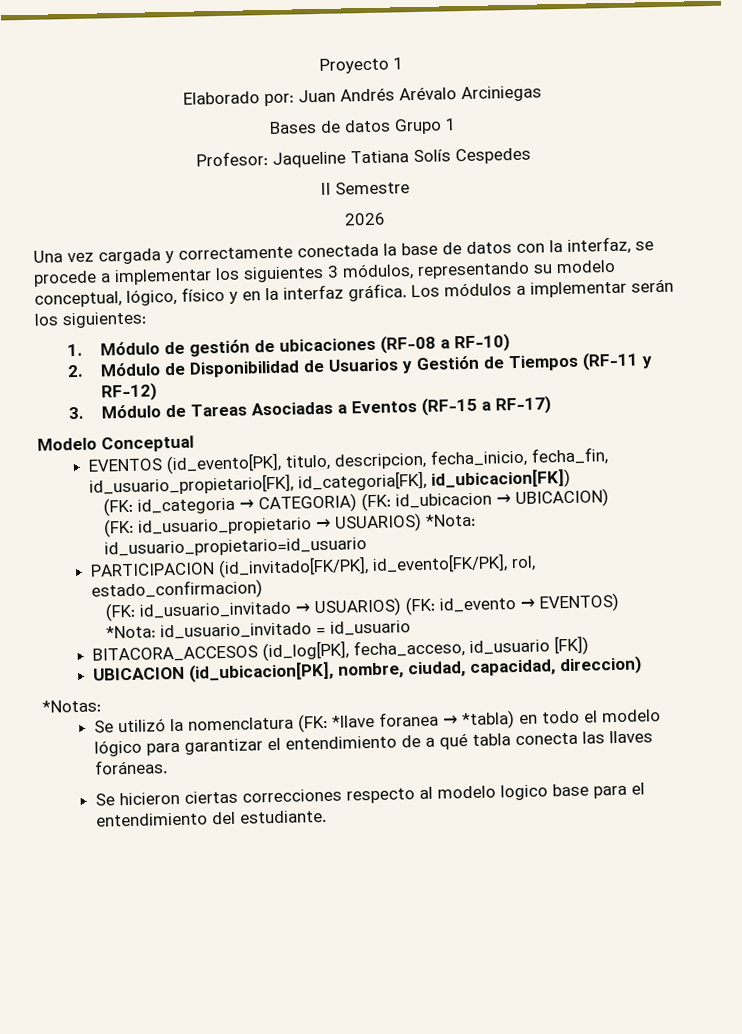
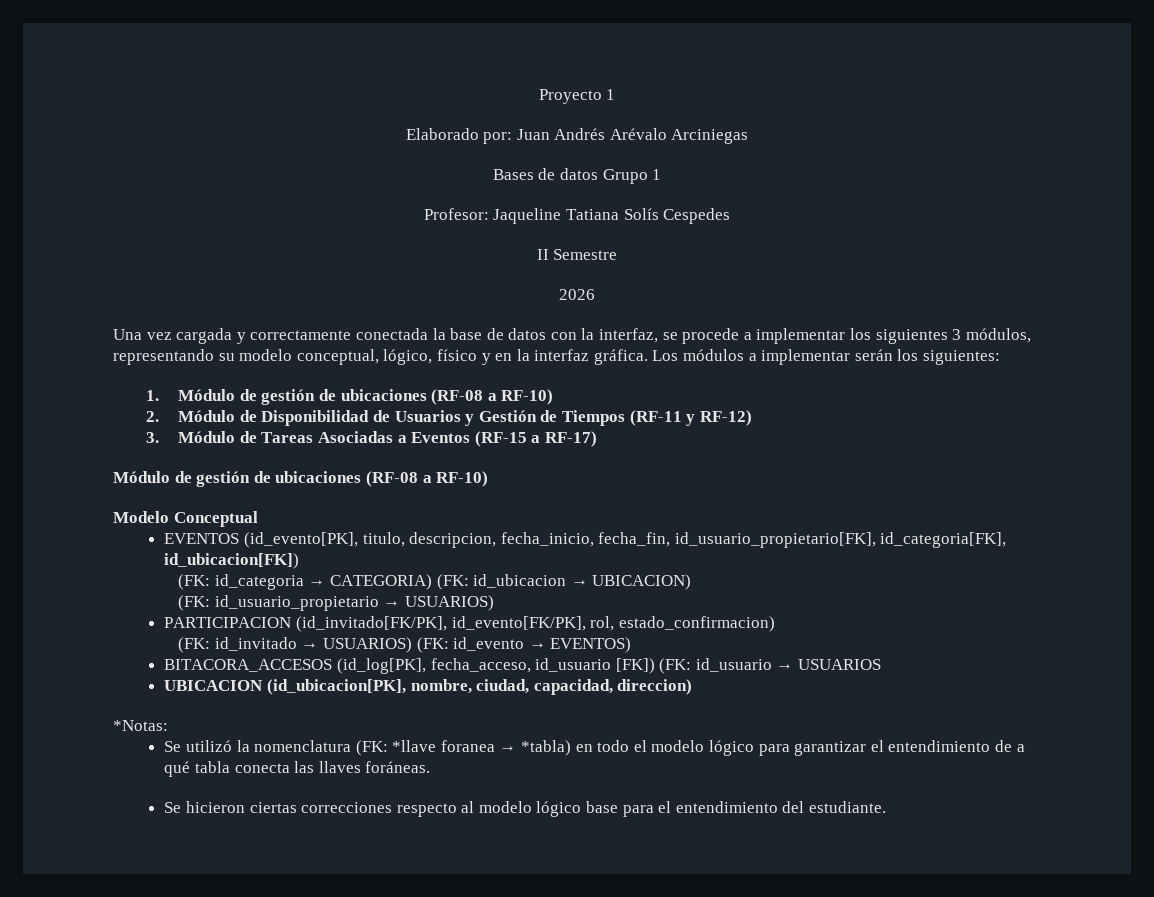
(551, 405) none -> [113,471,489,487] // Módulo de gestión de ubicaciones (RF-08 a RF-10)
[424,513,476,527] [103,537,367,558] *Nota: id_usuario_propietario=id_usuario -> (495, 603) none
[138,601,291,619] id_usuario_invitado -> [214,637,297,651] id_invitado
[105,620,411,640] // *Nota: id_usuario_invitado = id_usuario -> (632, 645) none
(589, 645) none -> [659,658,882,674] (FK: id_usuario → USUARIOS
[499,784,548,801] logico -> [536,801,582,817] lógico

